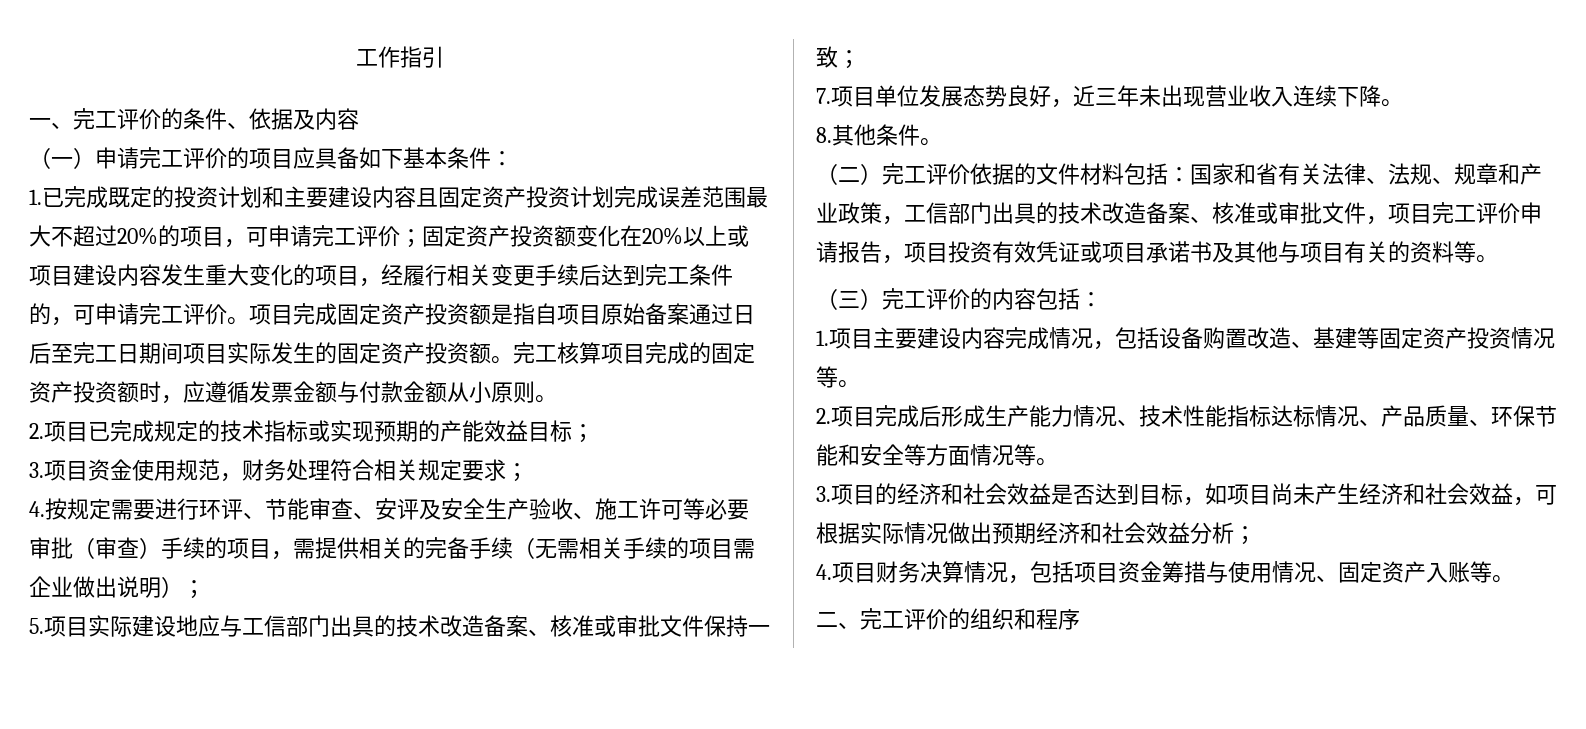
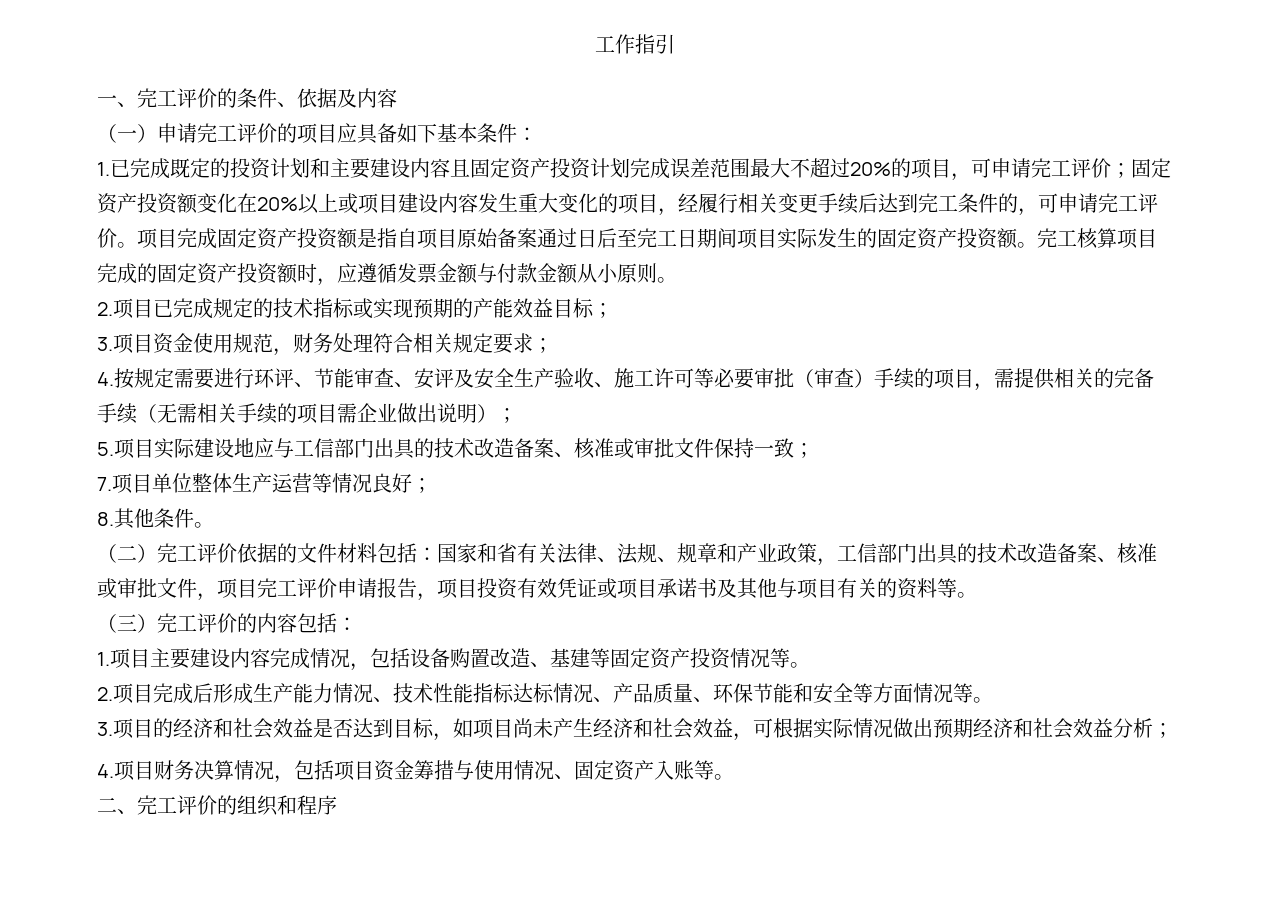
[919,85,1403,108] 发展态势良好，近三年未出现营业收入连续下降。 -> [192,473,432,493] 整体生产运营等情况良好；

